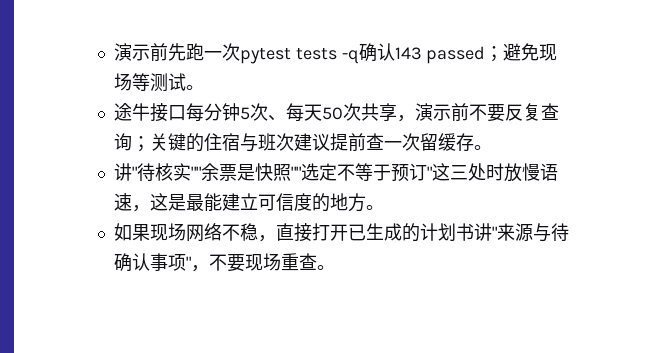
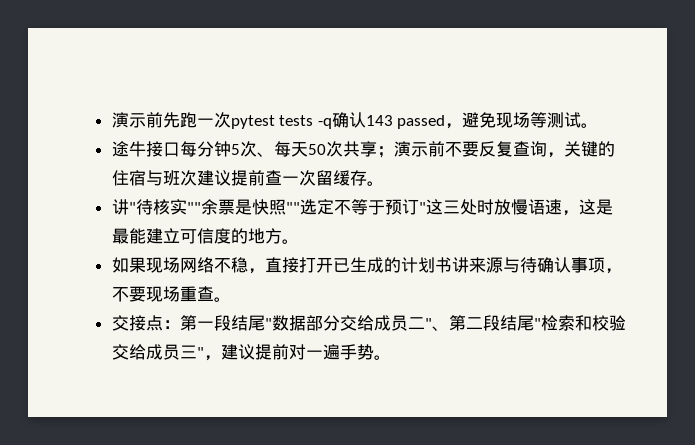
[485,46,504,62] ； -> [445,123,463,129] ，
[396,115,415,122] ， -> [376,146,394,158] ；
[131,136,150,152] ； -> [546,152,564,158] ，
[491,226,497,239] " -> (469, 265) none
[185,256,191,269] " -> (605, 265) none
(335, 267) none -> [111,315,626,331] [111,344,391,361] // 交接点：第一段结尾"数据部分交给成员二"、第二段结尾"检索和校验交给成员三"，建议提前对一遍手势。

